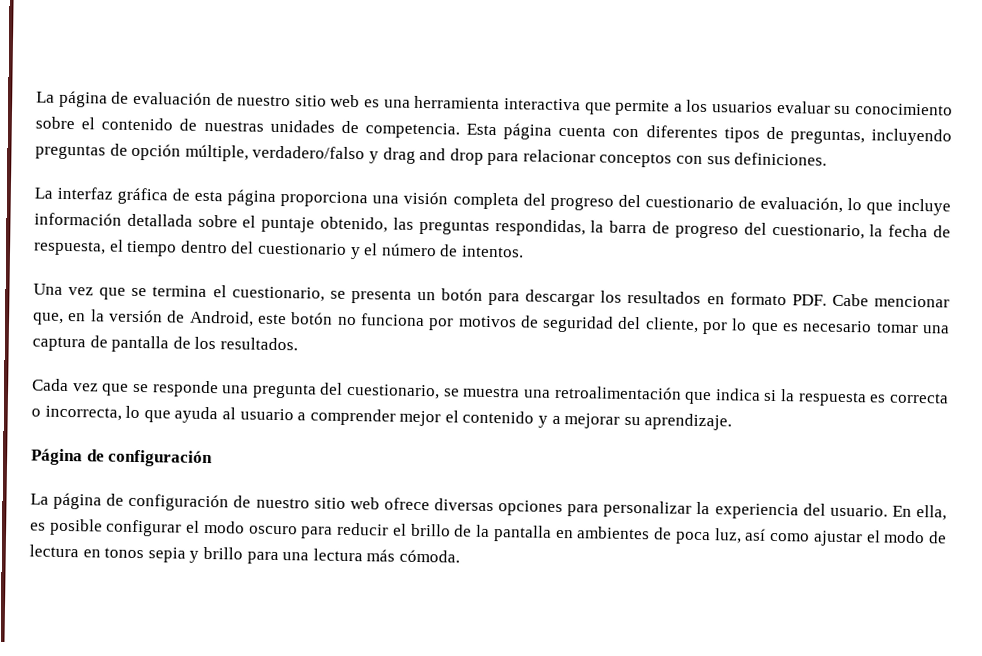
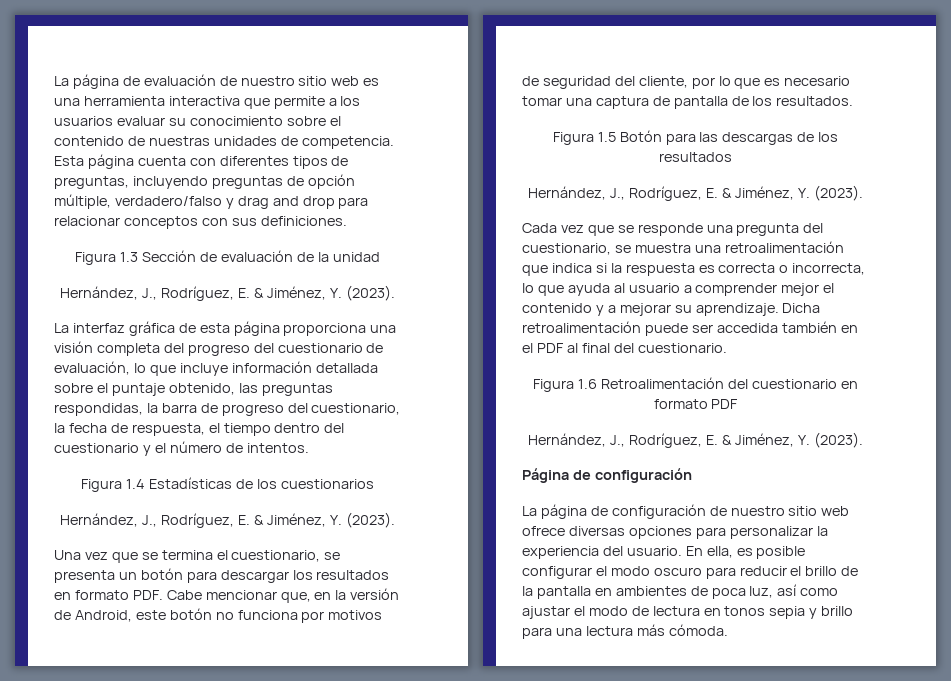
(828, 159) none -> [75,250,380,265] [60,285,395,301] // Figura 1.3 Sección de evaluación de la unidad // Hernández, J., Rodríguez, E. & Jiménez, Y. (2023).
(524, 251) none -> [81,477,374,492] [60,512,395,528] // Figura 1.4 Estadísticas de los cuestionarios // Hernández, J., Rodríguez, E. & Jiménez, Y. (2023).
(298, 344) none -> [552,130,839,145] [659,152,732,162] [528,185,863,201] // Figura 1.5 Botón para las descargas de los resultados // Hernández, J., Rodríguez, E. & Jiménez, Y. (2023).
(733, 422) none -> [782,303,821,313] [522,321,858,336] [522,343,727,353] [533,377,858,392] [653,399,739,409] [528,432,863,448] Dicha retroalimentación puede ser accedida también en el PDF al final del cuestionario. // Figura 1.6 Retroalimentación del cuestionario en formato PDF // Hernández, J., Rodríguez, E. & Jiménez, Y. (2023).

